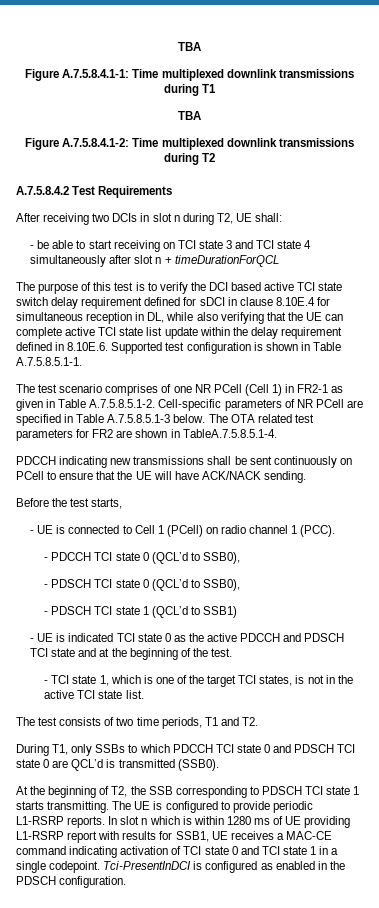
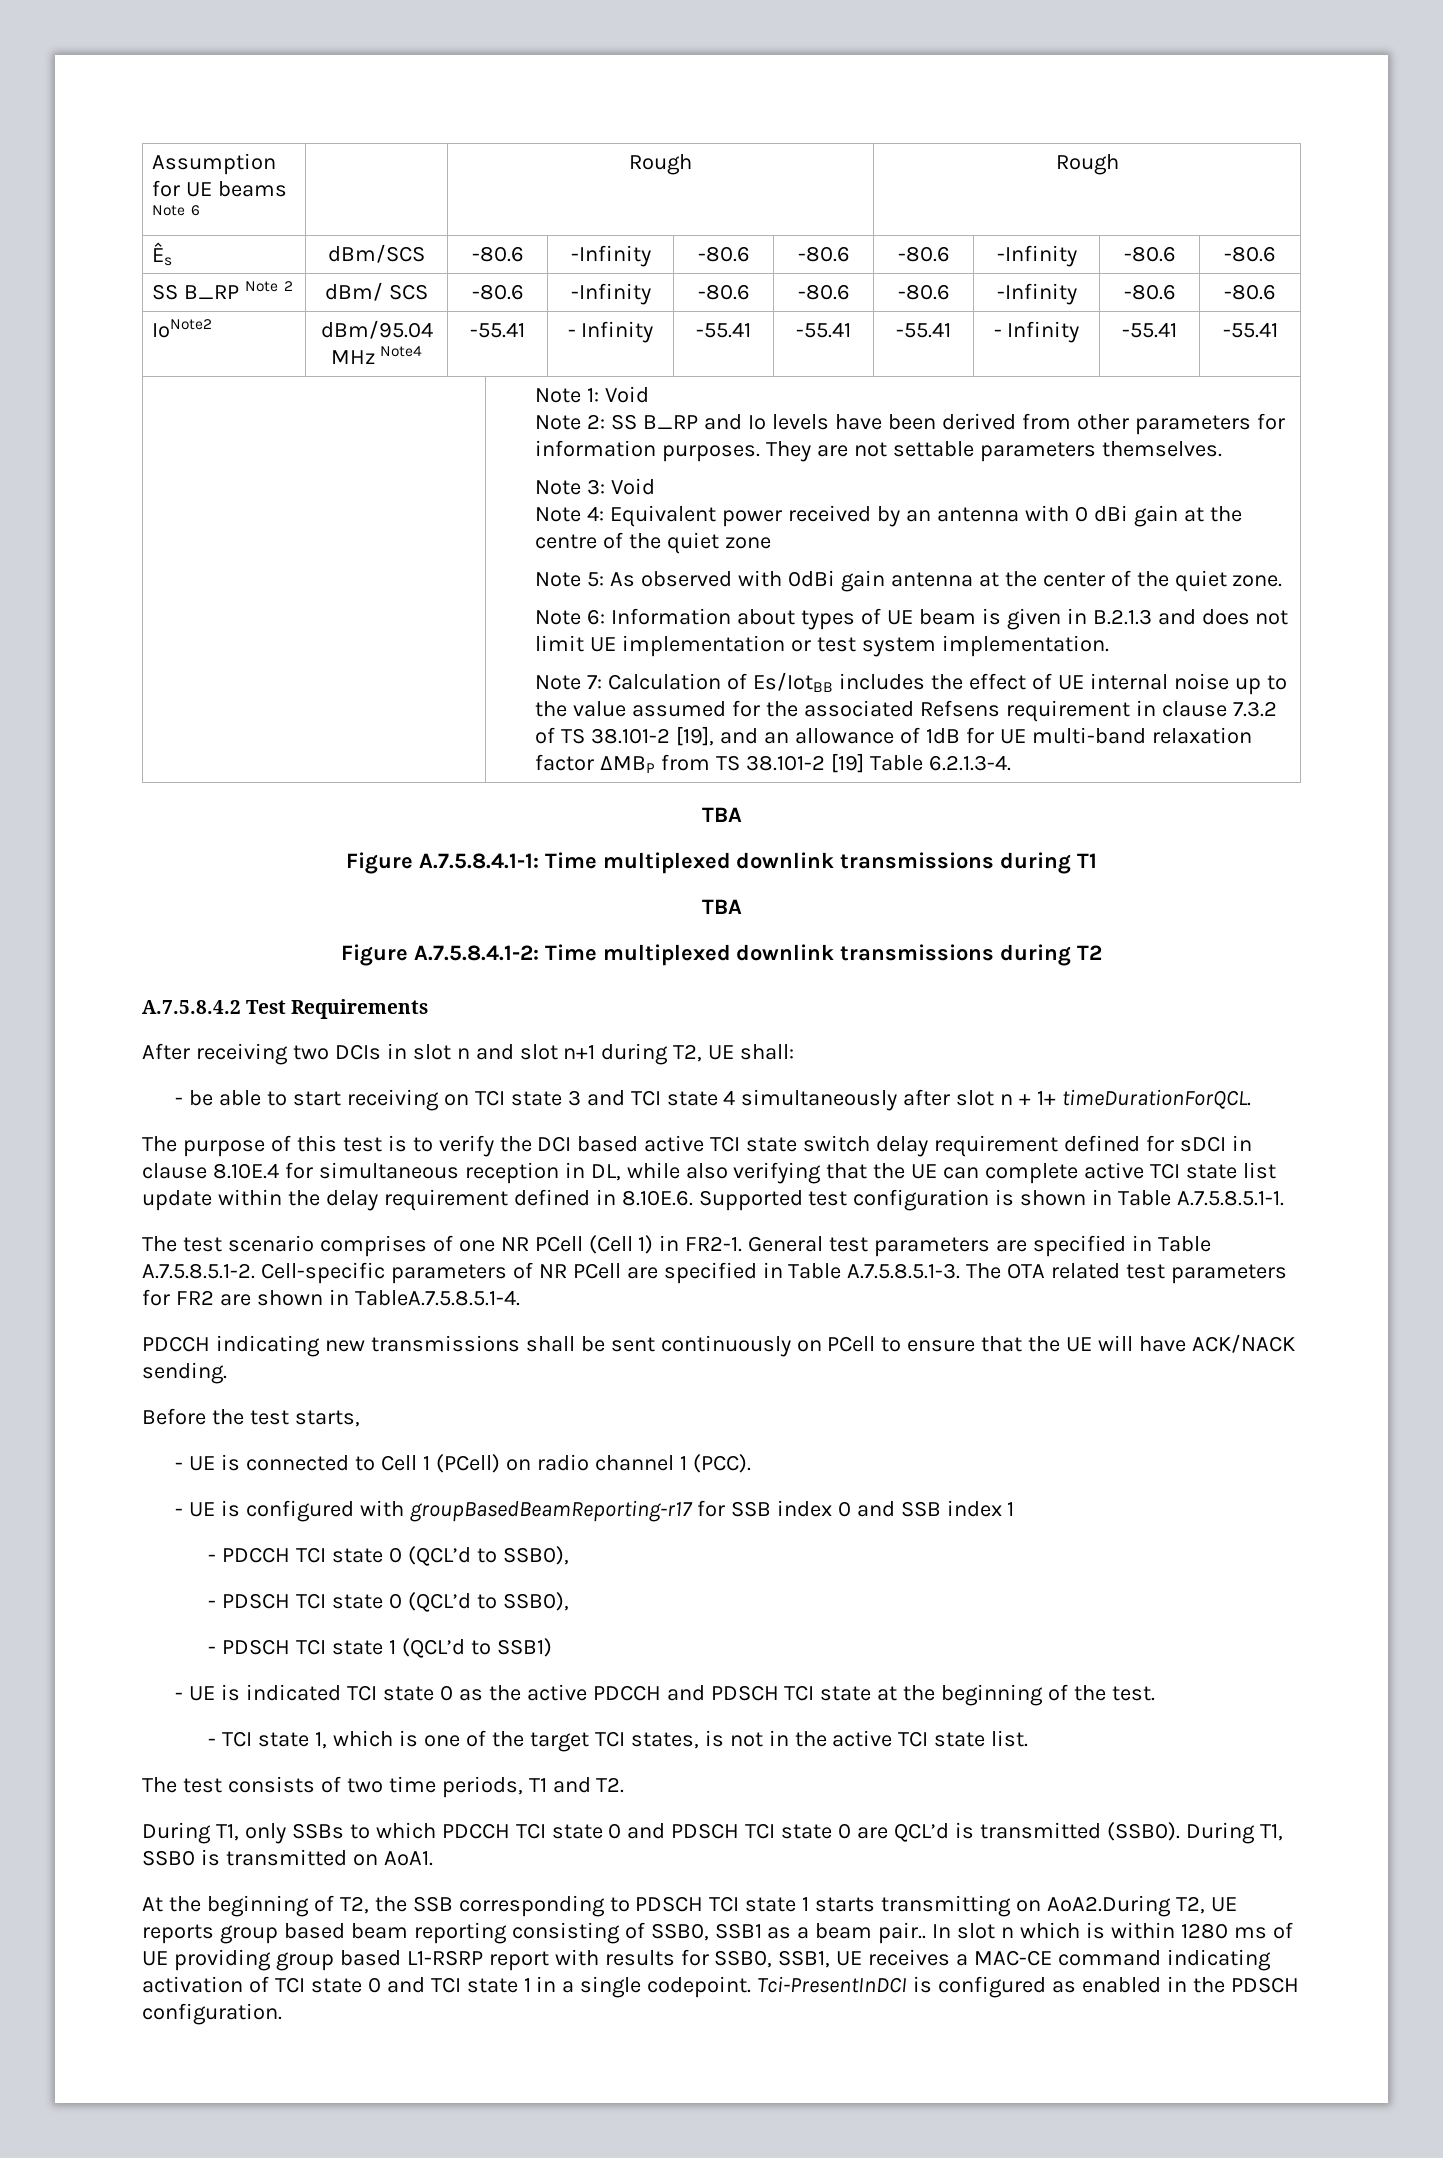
(178, 46) none -> [152,153,277,175] [152,180,288,197] [152,205,201,216] [629,154,692,175] [1055,154,1119,175] [152,242,173,266] [328,244,425,263] [471,246,524,262] [570,245,651,267] [697,246,750,262] [797,246,850,262] [897,246,950,262] [996,245,1077,267] [1123,246,1176,262] [1224,246,1276,262] [152,281,294,300] [325,282,428,301] [471,284,524,300] [570,283,651,305] [697,284,750,300] [797,284,850,300] [897,284,950,300] [996,283,1077,305] [1123,284,1176,300] [1224,284,1276,300] [152,319,213,338] [320,320,433,339] [330,346,423,364] [470,322,525,338] [567,321,654,343] [696,322,751,338] [796,322,851,338] [896,322,951,338] [993,321,1080,343] [1122,322,1177,338] [1222,322,1278,338] [535,386,650,403] [535,413,1285,435] [535,440,1222,462] [535,478,656,495] [535,505,1242,527] [535,532,772,554] [535,570,1283,592] [535,608,1289,630] [535,635,1109,657] [535,672,1287,695] [535,700,1277,722] [535,726,1252,746] [535,753,1011,773] Assumption for UE beams Note 6 | | Rough | Rough // Ês | dBm/SCS | -80.6 | -Infinity | -80.6 | -80.6 | -80.6 | -Infinity | -80.6 | -80.6 // SS B_RP Note 2 | dBm/ SCS | -80.6 | -Infinity | -80.6 | -80.6 | -80.6 | -Infinity | -80.6 | -80.6 // IoNote2 | dBm/95.04 MHz Note4 | -55.41 | - Infinity | -55.41 | -55.41 | -55.41 | - Infinity | -55.41 | -55.41 // | Note 1: Void // Note 2: SS B_RP and Io levels have been derived from other parameters for information purposes. They are not settable parameters themselves. // Note 3: Void // Note 4: Equivalent power received by an antenna with 0 dBi gain at the centre of the quiet zone // Note 5: As observed with 0dBi gain antenna at the center of the quiet zone. // Note 6: Information about types of UE beam is given in B.2.1.3 and does not limit UE implementation or test system implementation. // Note 7: Calculation of Es/IotBB includes the effect of UE internal noise up to the value assumed for the associated Refsens requirement in clause 7.3.2 of TS 38.101-2 [19], and an allowance of 1dB for UE multi-band relaxation factor ΔMBP from TS 38.101-2 [19] Table 6.2.1.3-4. //
(180, 218) none -> [475,1044,596,1060] and slot n+1
[174,255,279,267] timeDurationForQCL -> [1037,1089,1252,1109] 1+ timeDurationForQCL.
[297,384,344,393] [16,399,43,411] FR2-1 as given -> [685,1235,1127,1257] FR2-1. General test parameters are specified
[107,414,206,423] A.7.5.8.5.1-3 below. -> [847,1263,961,1279] A.7.5.8.5.1-3.
(336, 531) none -> [175,1500,1015,1522] // - UE is configured with groupBasedBeamReporting-r17 for SSB index 0 and SSB index 1
[78,648,97,657] and -> (872, 1693) none
(219, 765) none -> [1185,1822,1283,1844] [142,1849,433,1866] During T1, SSB0 is transmitted on AoA1.
[47,801,313,813] [16,816,106,828] transmitting. The UE is configured to provide periodic L1-RSRP reports. -> [881,1895,1237,1917] [142,1922,927,1944] transmitting on AoA2.During T2, UE reports group based beam reporting consisting of SSB0, SSB1 as a beam pair..
(351, 822) none -> [275,1950,401,1971] group based
(173, 835) none -> [714,1950,773,1968] SSB0,

